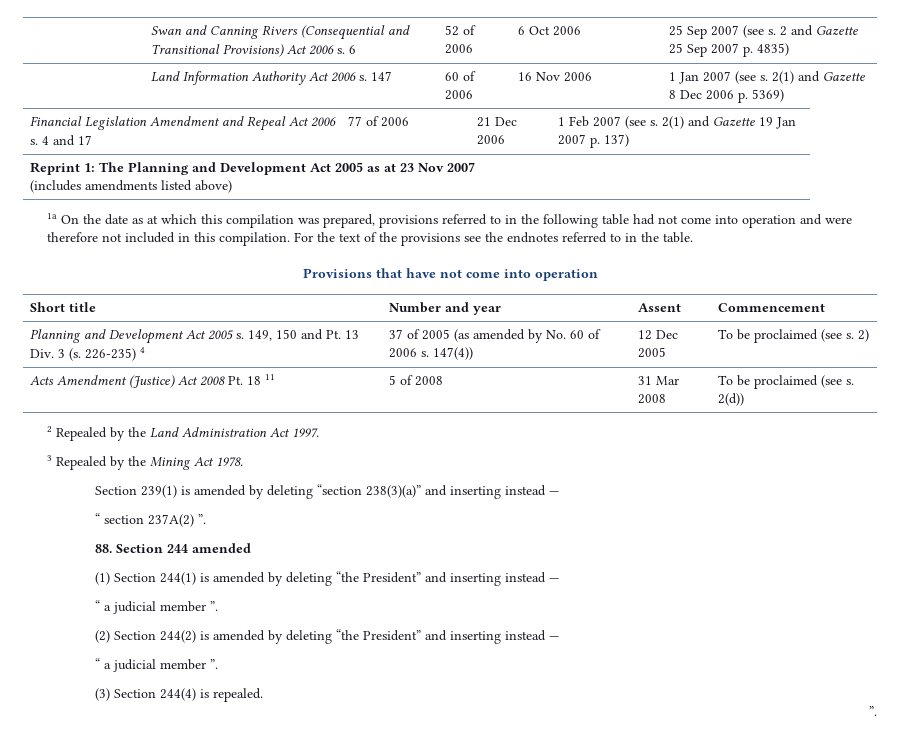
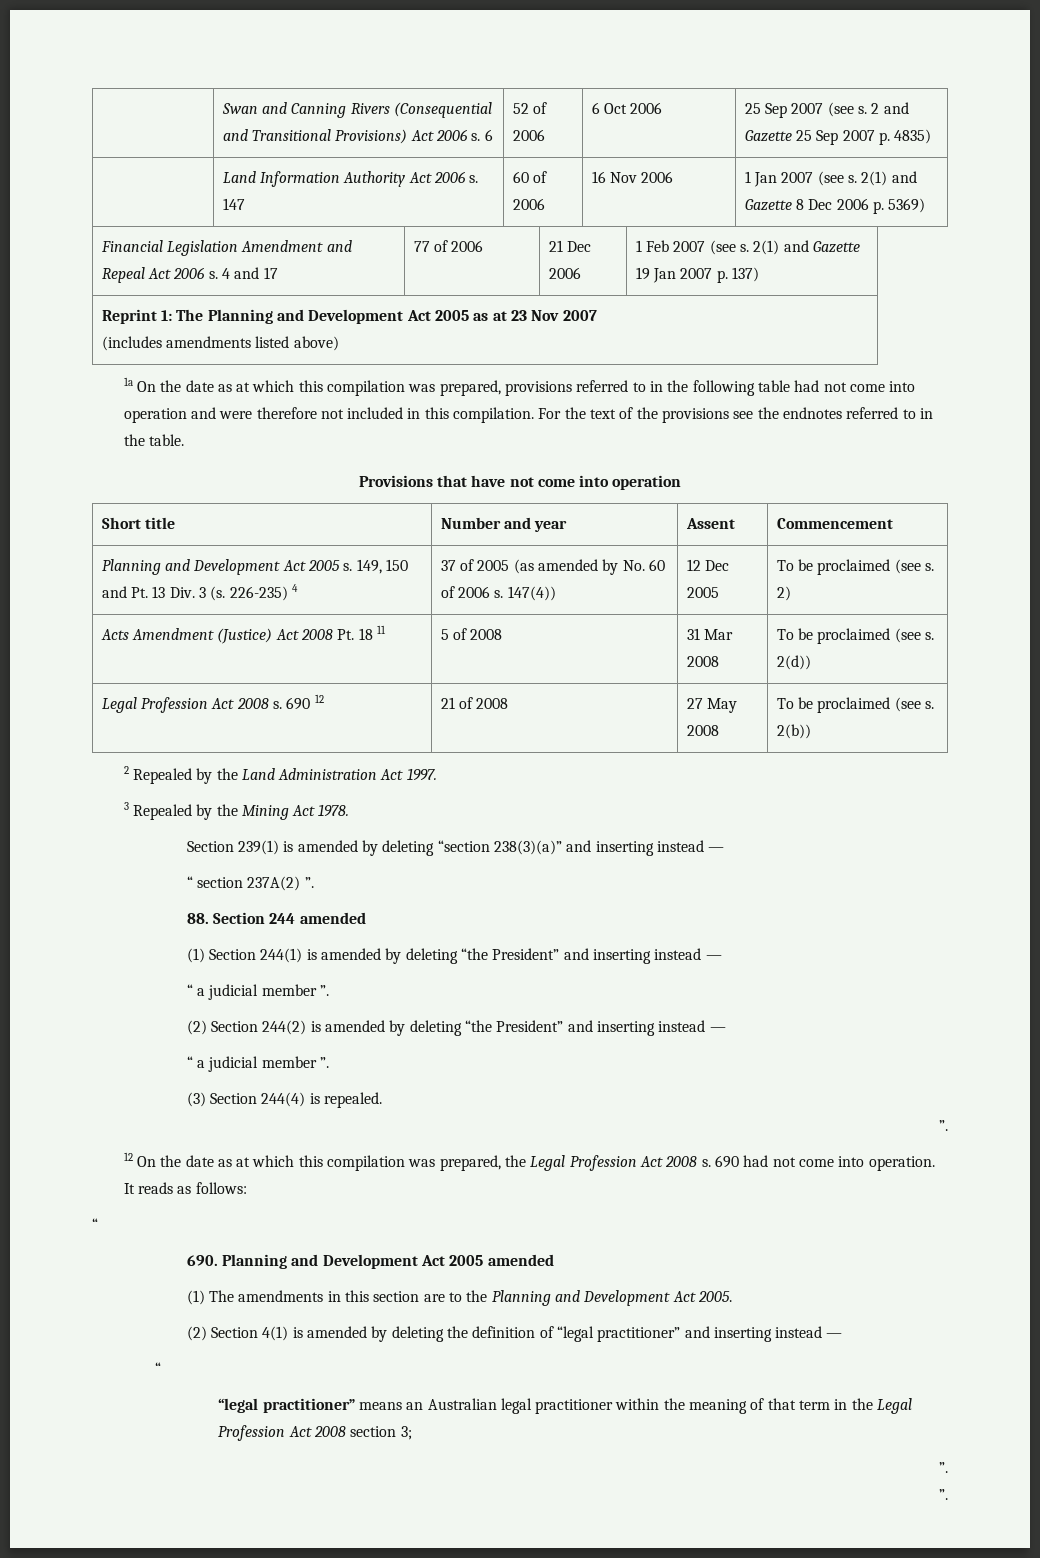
(744, 399) none -> [101,694,324,713] [440,697,509,709] [686,698,738,713] [686,725,719,736] [776,697,935,713] [776,724,811,739] // Legal Profession Act 2008 s. 690 12 | 21 of 2008 | 27 May 2008 | To be proclaimed (see s. 2(b))
(877, 711) none -> [123,1152,935,1171] [123,1182,247,1194] [92,1218,98,1230] [186,1254,554,1269] [186,1290,732,1306] [186,1326,843,1342] [155,1362,162,1374] [218,1398,913,1414] [218,1425,412,1441] [939,1462,948,1473] [939,1489,948,1500] // 12 On the date as at which this compilation was prepared, the Legal Profession Act 2008 s. 690 had not come into operation. It reads as follows: // “ // 690. Planning and Development Act 2005 amended // (1) The amendments in this section are to the Planning and Development Act 2005. // (2) Section 4(1) is amended by deleting the definition of “legal practitioner” and inserting instead — // “ // “legal practitioner” means an Australian legal practitioner within the meaning of that term in the Legal Profession Act 2008 section 3; // ”. // ”.

